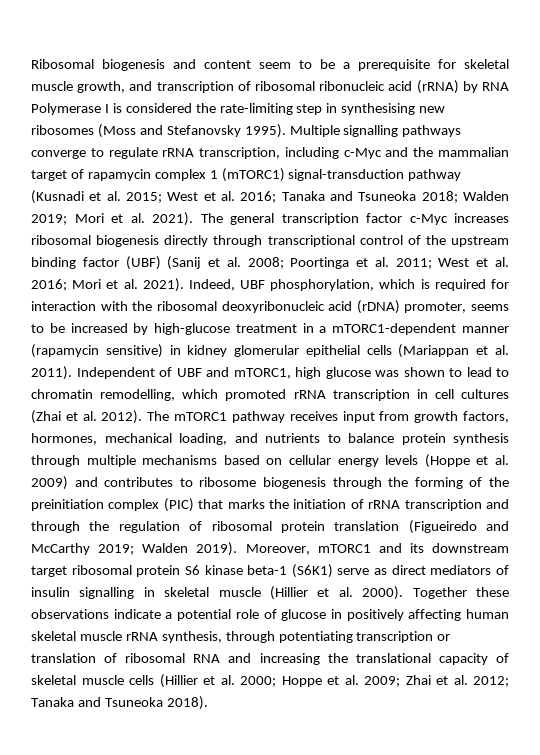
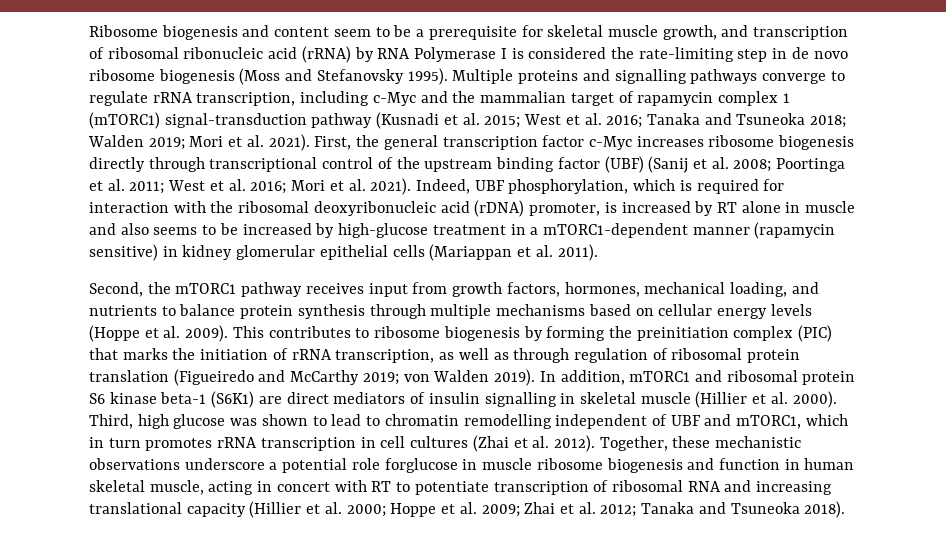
[31,59,94,69] Ribosomal -> [89,25,158,37] Ribosome
[341,103,446,115] [31,125,94,135] synthesising new ribosomes -> [791,47,848,59] [89,69,235,84] de novo ribosome biogenesis
(340, 131) none -> [518,69,610,84] proteins and
[200,213,223,223] The -> [314,135,380,150] First, the
[31,235,91,245] ribosomal -> [708,135,775,147] ribosome
(467, 307) none -> [604,201,856,216] [89,223,149,235] is increased by RT alone in muscle and also
[76,367,509,379] [31,389,509,401] [31,410,170,424] Independent of UBF and mTORC1, high glucose was shown to lead to chromatin remodelling, which promoted rRNA transcription in cell cultures (Zhai et al. 2012). The -> [89,282,171,297] // Second, the
[31,476,98,490] 2009) and -> [185,325,264,342] 2009). This
[332,477,483,489] through the forming of -> [523,326,606,341] by forming
[404,499,509,511] [31,521,110,533] transcription and through the -> [335,348,570,363] transcription, as well as through
(135, 549) none -> [403,374,430,382] von
[245,543,509,555] [31,566,67,577] Moreover, mTORC1 and its downstream target -> [539,370,722,385] In addition, mTORC1 and
[337,568,388,575] serve as -> [258,396,282,404] are
[412,587,509,599] [31,609,509,621] [31,631,451,643] [31,653,96,663] Together these observations indicate a potential role of glucose in positively affecting human skeletal muscle rRNA synthesis, through potentiating transcription or translation -> [89,414,848,429] [89,435,802,452] [89,458,855,473] [89,480,589,495] Third, high glucose was shown to lead to chromatin remodelling independent of UBF and mTORC1, which in turn promotes rRNA transcription in cell cultures (Zhai et al. 2012). Together, these mechanistic observations underscore a potential role forglucose in muscle ribosome biogenesis and function in human skeletal muscle, acting in concert with RT to potentiate transcription
[327,653,348,663] the -> (833, 488) none
[495,653,509,663] [31,675,154,685] of skeletal muscle cells -> (246, 510) none

